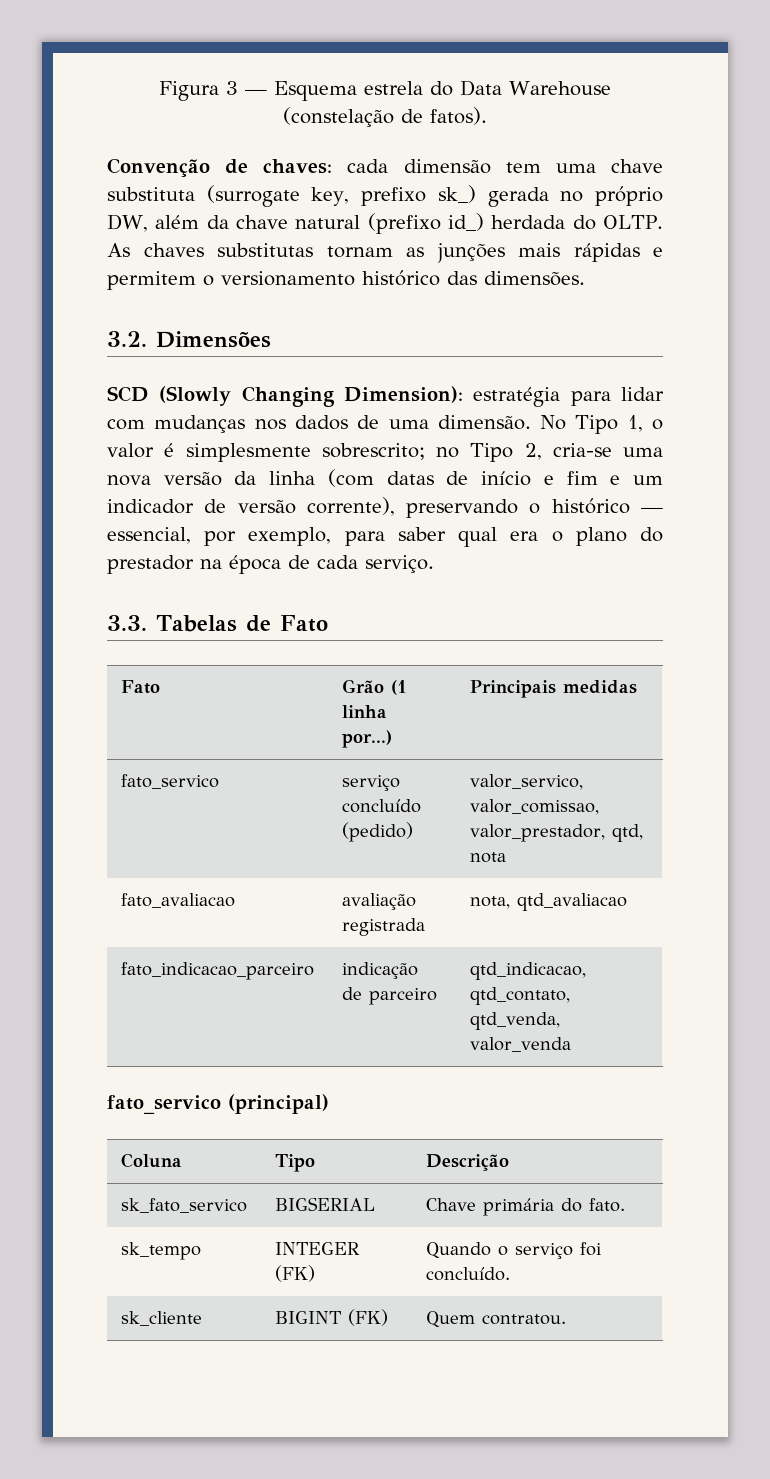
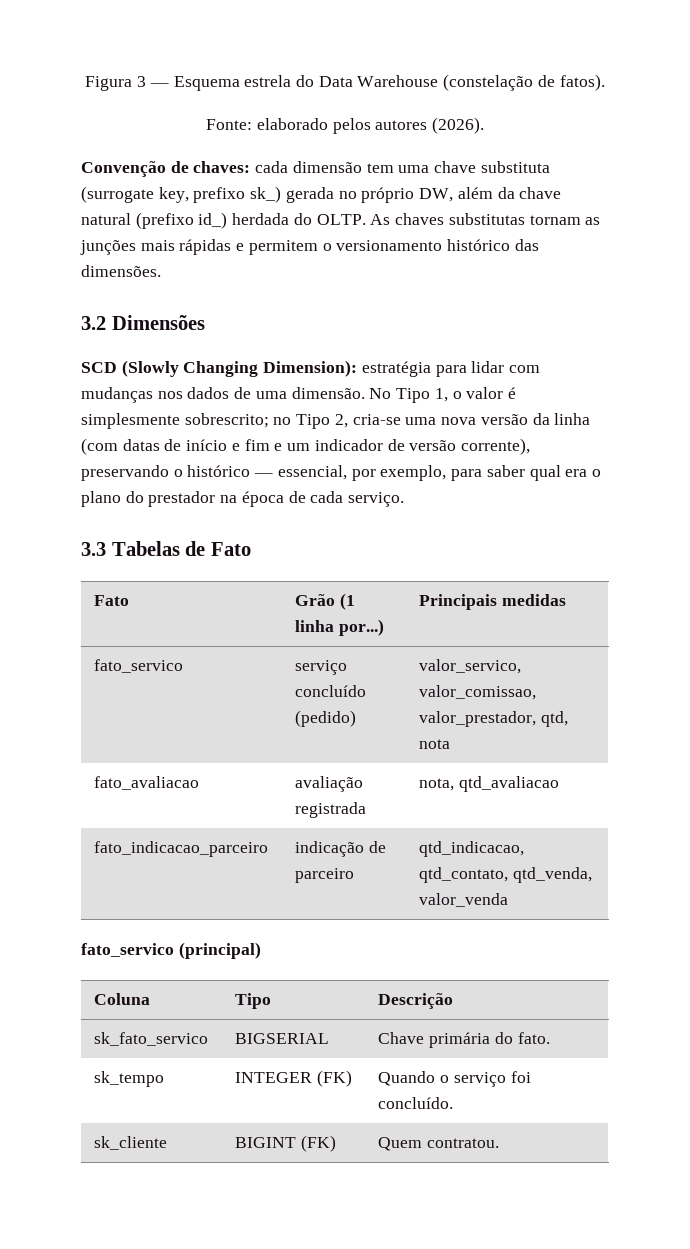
(487, 116) none -> [206,117,484,134] // Fonte: elaborado pelos autores (2026).
[107,331,147,347] 3.2. -> [81,316,106,330] 3.2
[107,615,147,631] 3.3. -> [81,542,106,556] 3.3

